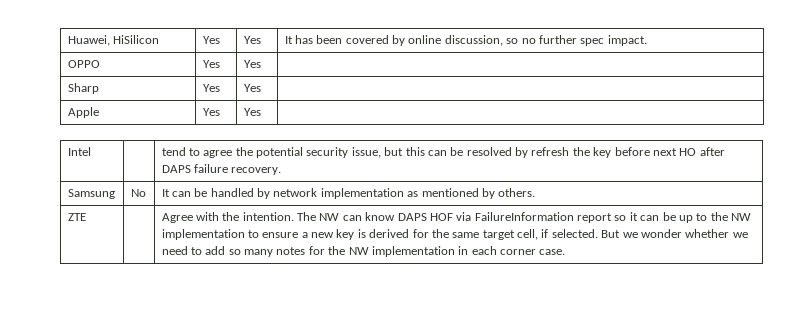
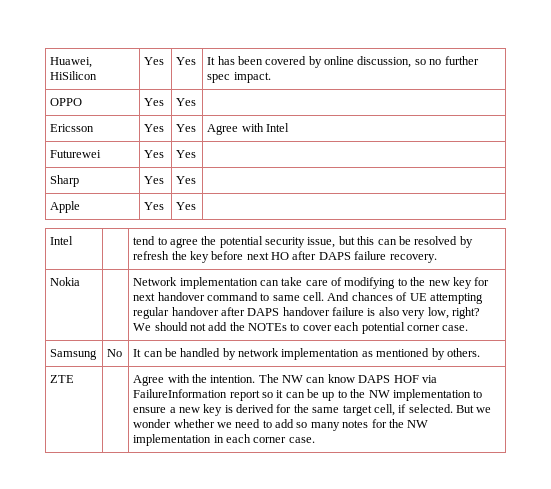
(261, 64) none -> [50,124,95,132] [144,124,165,132] [176,124,197,132] [207,123,289,135] [50,150,102,158] [144,150,165,158] [176,150,197,158] // Ericsson | Yes | Yes | Agree with Intel // Futurewei | Yes | Yes |
(282, 171) none -> [50,277,81,286] [133,277,490,289] [133,292,483,304] [133,307,480,319] [133,322,469,334] // Nokia | | Network implementation can take care of modifying to the new key for next handover command to same cell. And chances of UE attempting regular handover after DAPS handover failure is also very low, right? We should not add the NOTEs to cover each potential corner case.

